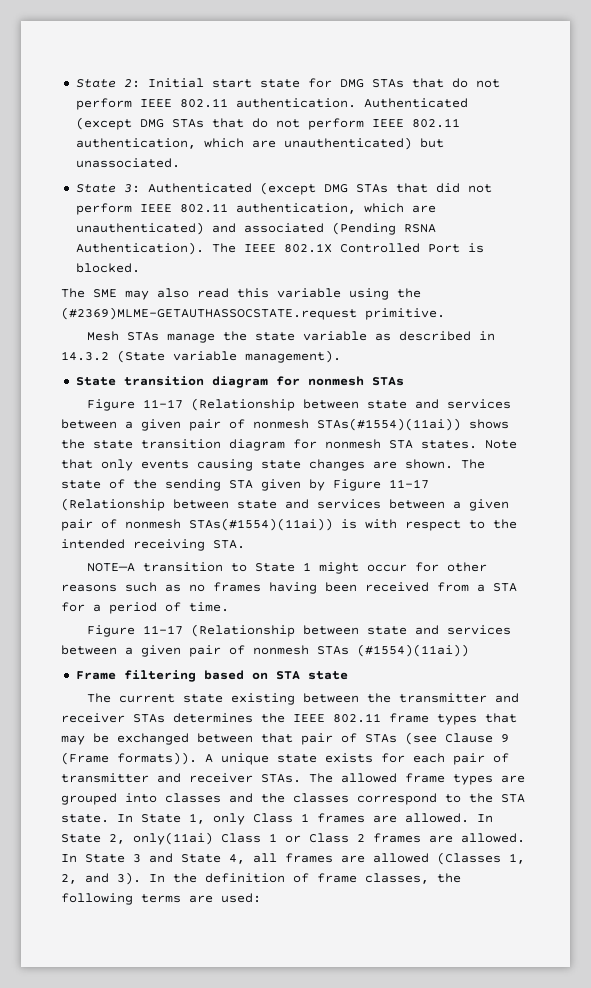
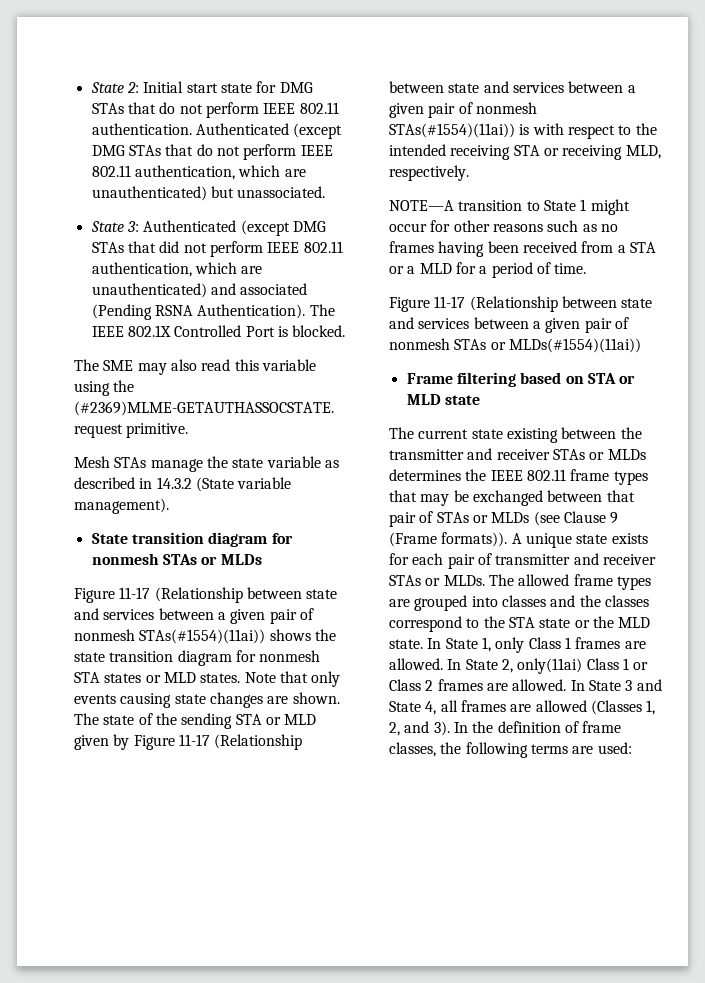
(404, 381) none -> [201,554,262,565] or MLDs
(413, 444) none -> [104,672,196,683] states or MLD
(253, 484) none -> [265,714,317,725] or MLD
[213,540,245,549] STA. -> [513,145,661,160] [389,165,469,181] STA or receiving MLD, respectively.
(517, 587) none -> [389,263,452,274] or a MLD
[357,644,469,657] (#1554)(11ai)) -> [490,338,641,353] or MLDs(#1554)(11ai))
(300, 675) none -> [619,375,636,384] [406,394,441,405] or MLD
(165, 718) none -> [589,449,646,460] or MLDs
(397, 738) none -> [472,512,530,523] or MLDs
[261,774,301,783] STAs. -> [389,575,485,586] STAs or MLDs.
(525, 798) none -> [539,616,651,628] state or the MLD

